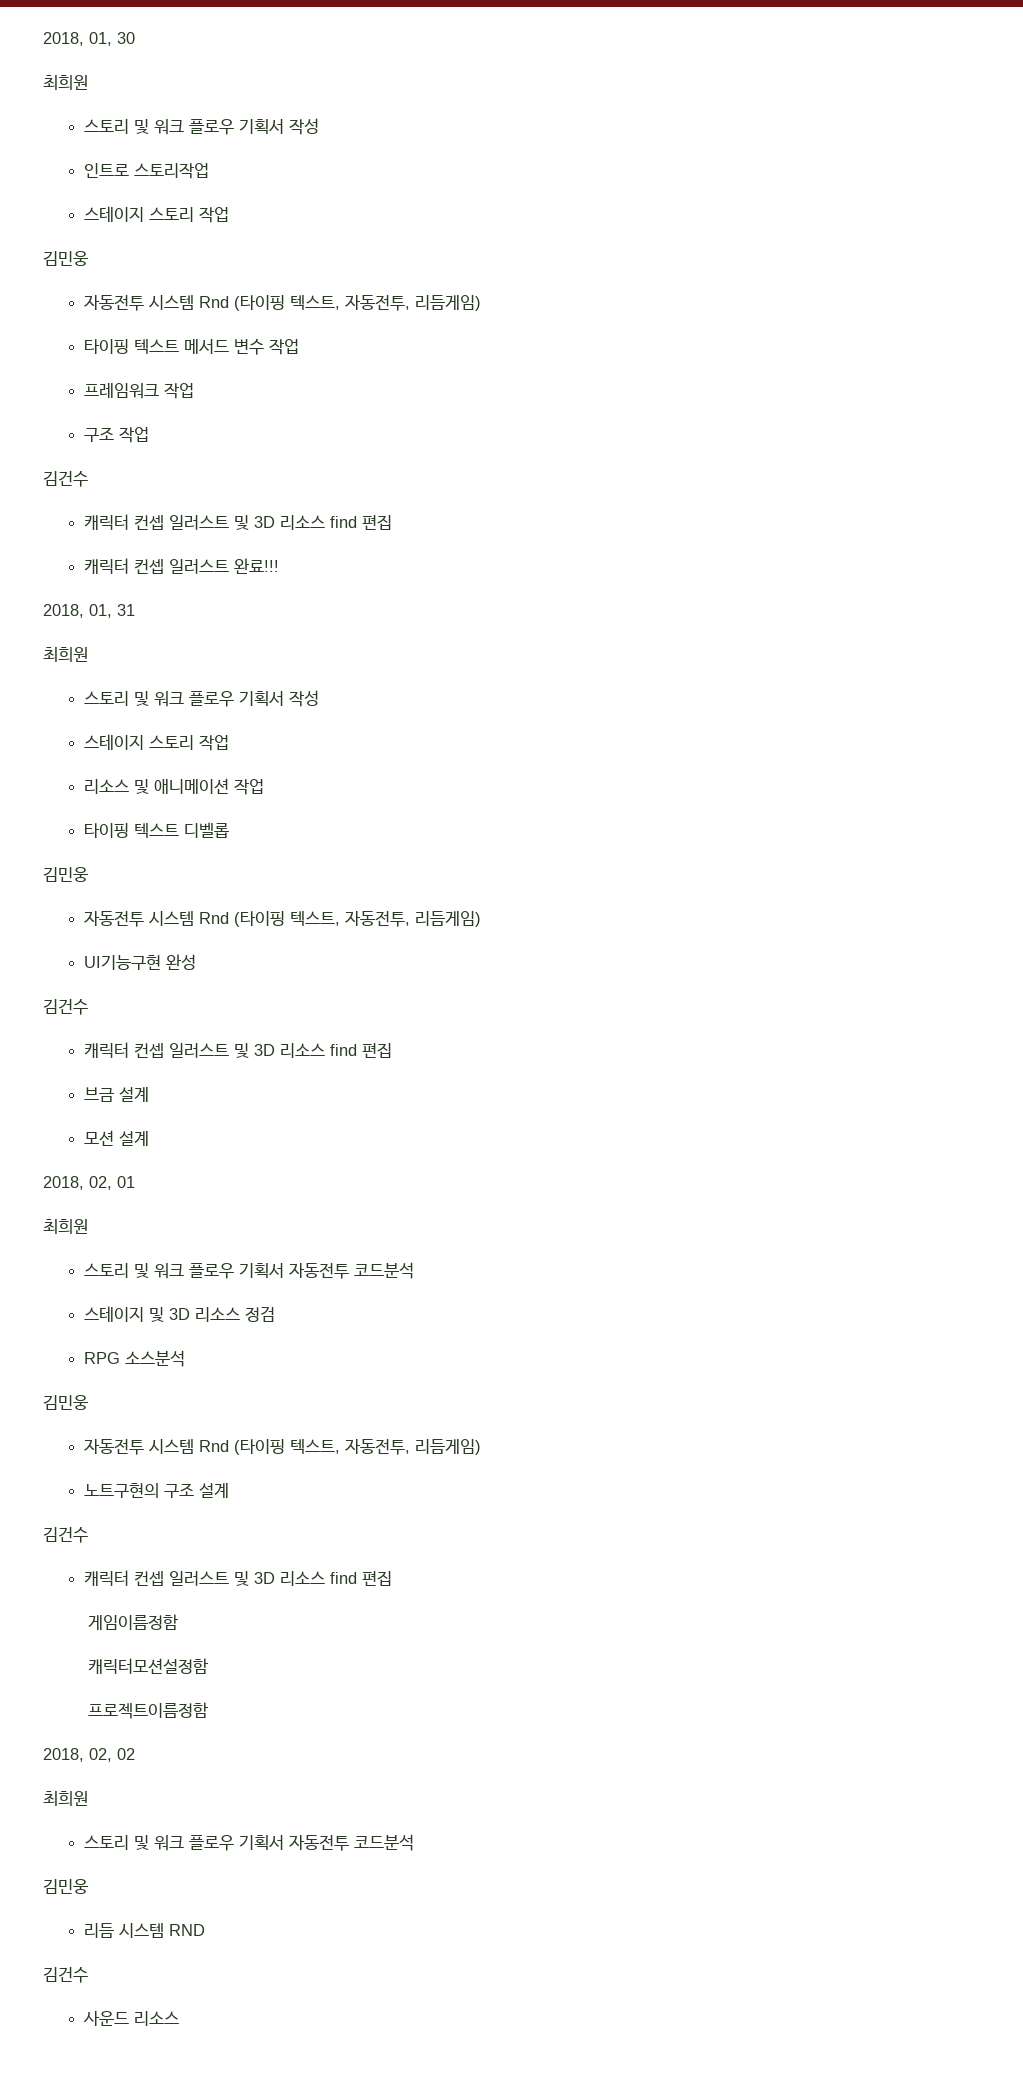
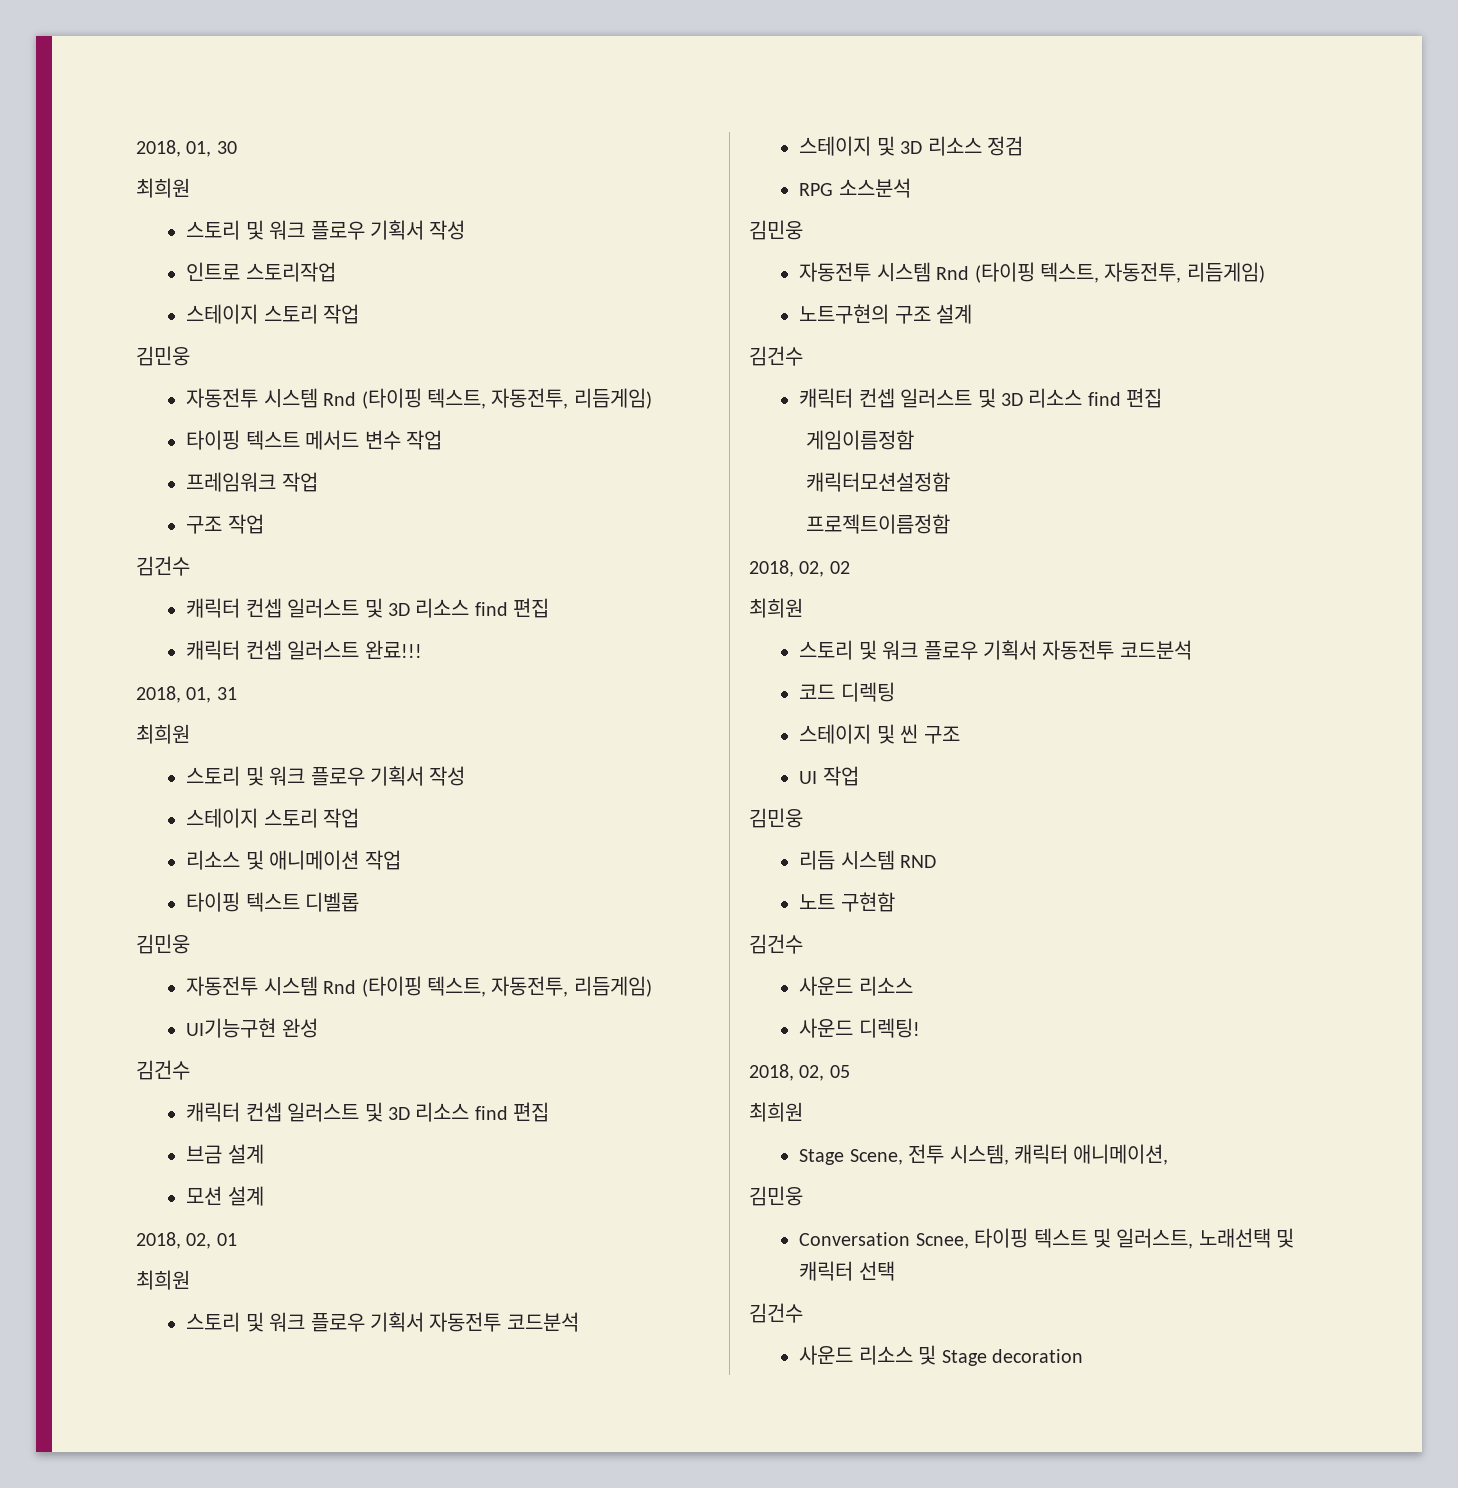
(414, 1842) none -> [799,682,895,702] [799,724,960,744] [799,766,859,786] // 코드 디렉팅 // 스테이지 및 씬 구조 // UI 작업
[43,1967,88,1983] [82,2010,179,2026] // 김건수 // 사운드 리소스 -> [799,892,895,912] [749,934,803,954] [799,976,913,996] [799,1018,920,1038] [749,1064,850,1081] [749,1102,803,1122] [799,1144,1169,1165] [749,1186,803,1206] [799,1228,1295,1249] [799,1261,895,1281] [749,1303,803,1323] [799,1345,1083,1366] // 노트 구현함 // 김건수 // 사운드 리소스 // 사운드 디렉팅! // 2018, 02, 05 // 최희원 // Stage Scene, 전투 시스템, 캐릭터 애니메이션, // 김민웅 // Conversation Scnee, 타이핑 텍스트 및 일러스트, 노래선택 및 캐릭터 선택 // 김건수 // 사운드 리소스 및 Stage decoration

